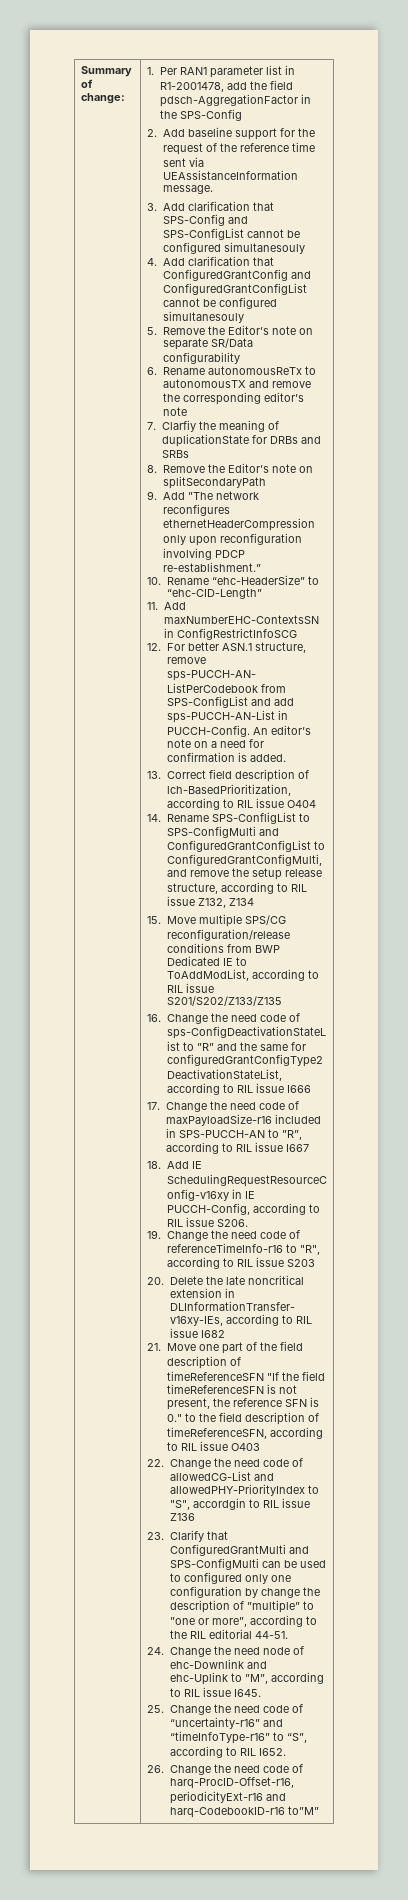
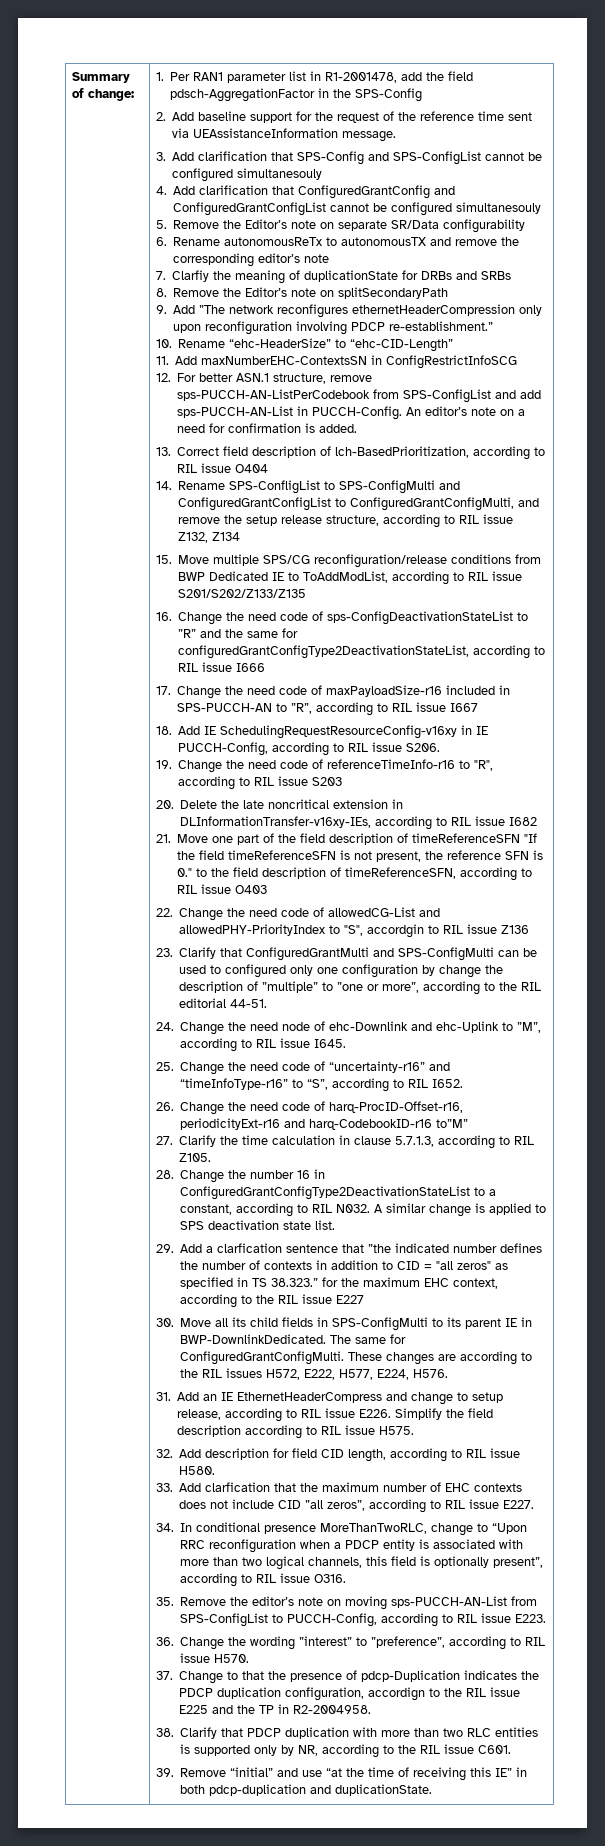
(319, 1810) none -> [155,1135,535,1149] [179,1153,212,1162] [155,1169,326,1183] [180,1186,497,1200] [180,1203,547,1217] [180,1220,336,1230] [155,1243,543,1253] [180,1260,509,1270] [180,1277,499,1289] [180,1294,365,1308] [155,1317,533,1331] [180,1334,407,1344] [180,1351,533,1365] [180,1368,449,1380] [155,1392,504,1405] [177,1408,494,1422] [177,1425,415,1439] [155,1448,521,1462] [179,1466,216,1475] [155,1482,523,1492] [179,1499,535,1513] [155,1522,528,1536] [180,1539,524,1553] [180,1556,544,1570] [180,1573,347,1587] [155,1596,538,1610] [180,1613,547,1627] [155,1636,546,1650] [180,1653,250,1663] [155,1670,540,1684] [179,1687,521,1701] [179,1704,372,1714] [155,1727,539,1739] [180,1744,512,1758] [155,1767,528,1781] [180,1784,433,1796] // 27. Clarify the time calculation in clause 5.7.1.3, according to RIL Z105. // 28. Change the number 16 in ConfiguredGrantConfigType2DeactivationStateList to a constant, according to RIL N032. A similar change is applied to SPS deactivation state list. // 29. Add a clarfication sentence that ”the indicated number defines the number of contexts in addition to CID = "all zeros" as specified in TS 38.323.” for the maximum EHC context, according to the RIL issue E227 // 30. Move all its child fields in SPS-ConfigMulti to its parent IE in BWP-DownlinkDedicated. The same for ConfiguredGrantConfigMulti. These changes are according to the RIL issues H572, E222, H577, E224, H576. // 31. Add an IE EthernetHeaderCompress and change to setup release, according to RIL issue E226. Simplify the field description according to RIL issue H575. // 32. Add description for field CID length, according to RIL issue H580. // 33. Add clarfication that the maximum number of EHC contexts does not include CID ”all zeros”, according to RIL issue E227. // 34. In conditional presence MoreThanTwoRLC, change to “Upon RRC reconfiguration when a PDCP entity is associated with more than two logical channels, this field is optionally present”, according to RIL issue O316. // 35. Remove the editor’s note on moving sps-PUCCH-AN-List from SPS-ConfigList to PUCCH-Config, according to RIL issue E223. // 36. Change the wording ”interest” to ”preference”, according to RIL issue H570. // 37. Change to that the presence of pdcp-Duplication indicates the PDCP duplication configuration, accordign to the RIL issue E225 and the TP in R2-2004958. // 38. Clarify that PDCP duplication with more than two RLC entities is supported only by NR, according to the RIL issue C601. // 39. Remove “initial” and use “at the time of receiving this IE” in both pdcp-duplication and duplicationState.

